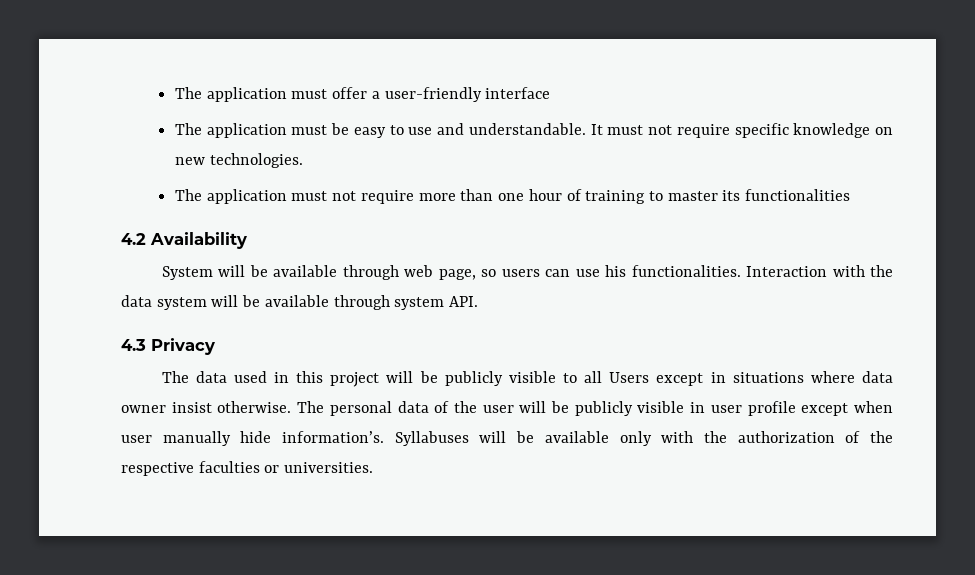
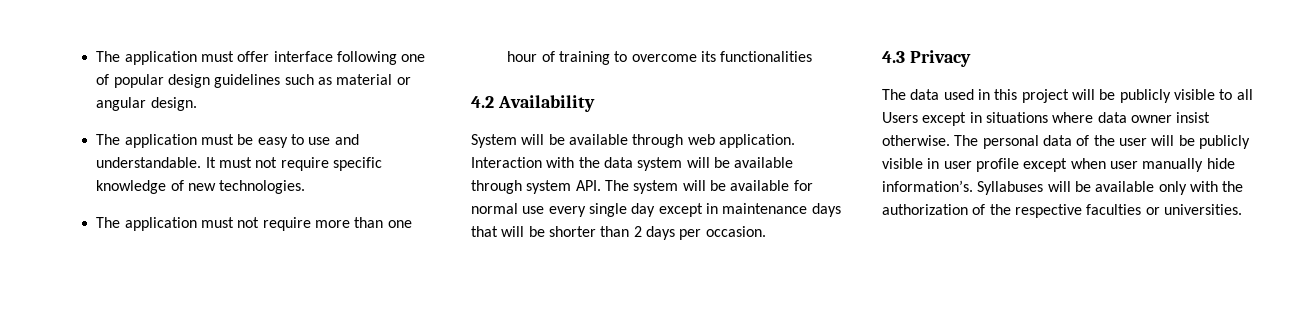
[371,87,482,102] a user-friendly -> (270, 56) none
(551, 93) none -> [337,51,426,65] [96,74,411,88] [96,97,197,111] following one of popular design guidelines such as material or angular design.
[874,127,893,135] on -> [170,180,184,191] of
[667,191,718,201] master -> [631,54,697,62] overcome
[438,265,741,280] page, so users can use his functionalities. -> [718,134,795,148] application.
(479, 301) none -> [604,180,813,194] [471,203,841,217] [471,226,766,240] The system will be available for normal use every single day except in maintenance days that will be shorter than 2 days per occasion.

